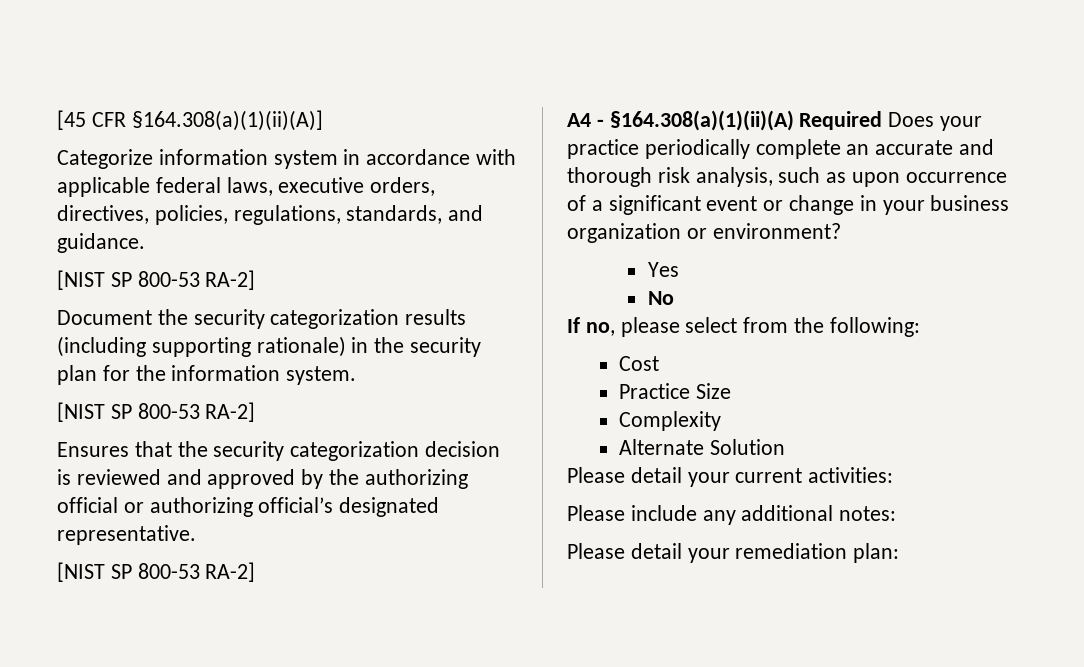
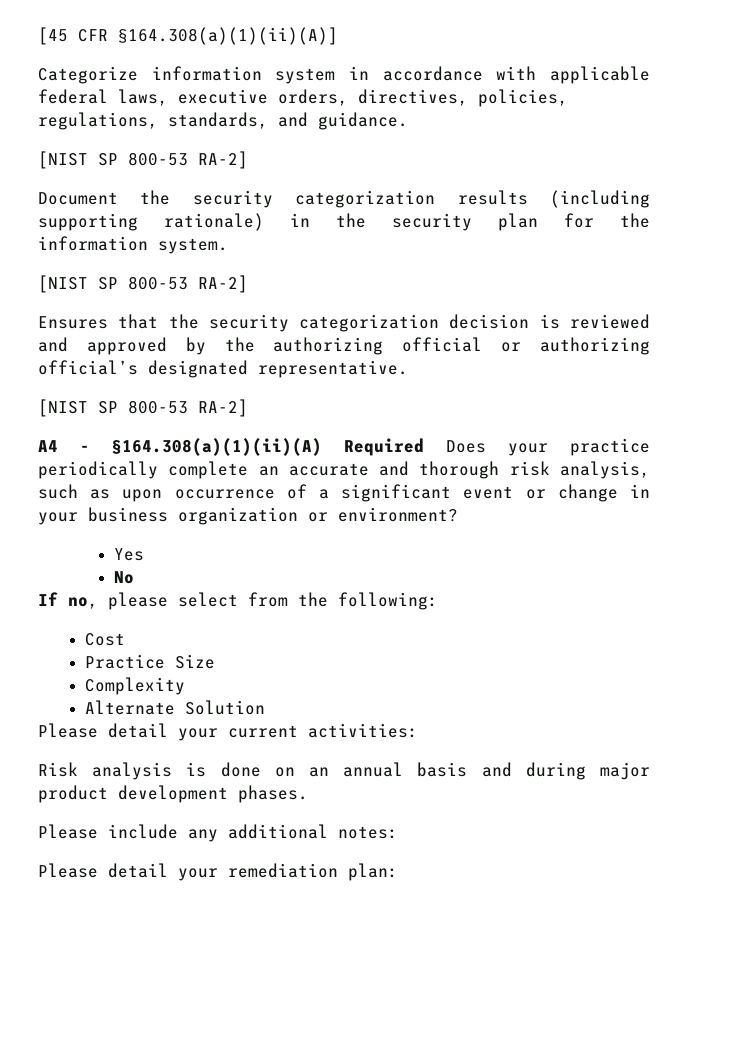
(894, 475) none -> [38,762,650,780] [38,785,308,803] // Risk analysis is done on an annual basis and during major product development phases.

